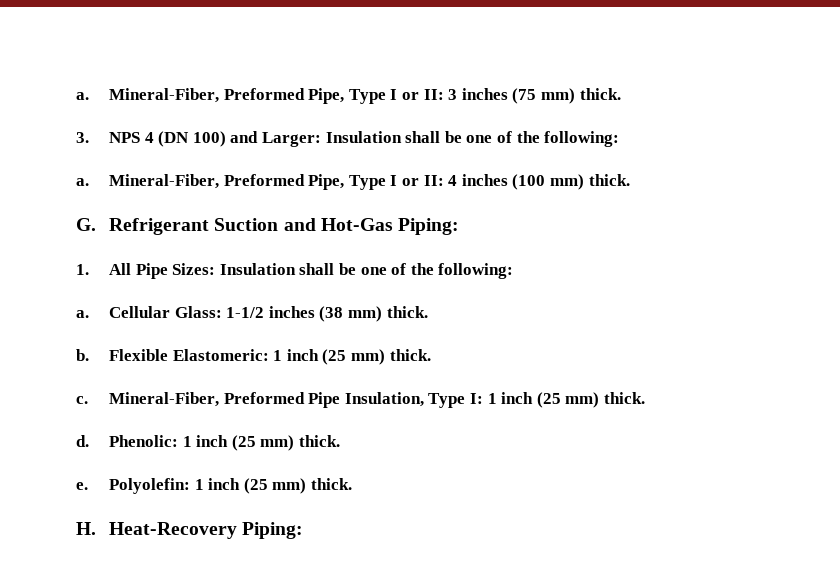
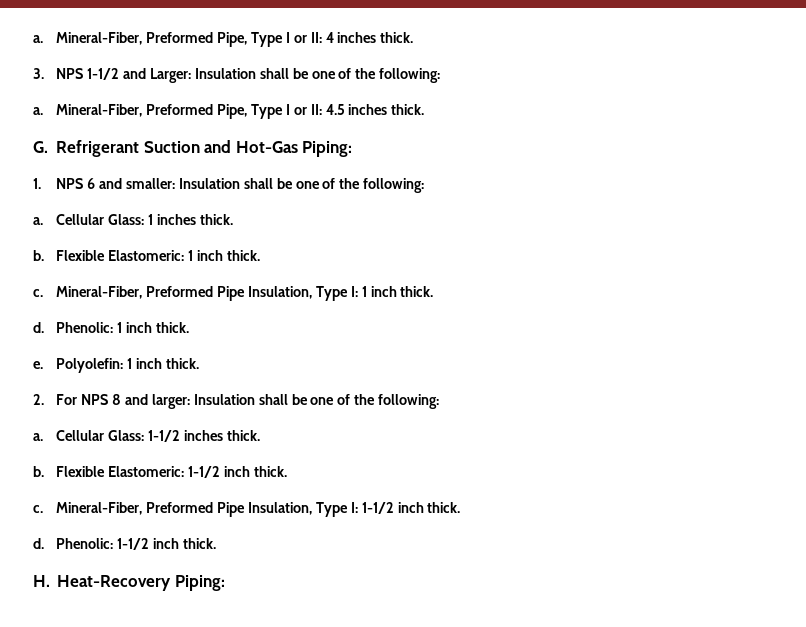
[76,88,575,104] a. Mineral-Fiber, Preformed Pipe, Type I or II: 3 inches (75 mm) -> [33,32,377,47] a. Mineral-Fiber, Preformed Pipe, Type I or II: 4 inches
[144,131,226,147] 4 (DN 100) -> [87,68,120,80] 1-1/2
[448,174,584,190] 4 inches (100 mm) -> [325,104,388,115] 4.5 inches
[109,263,216,279] All Pipe Sizes: -> [56,178,425,193] [33,214,233,225] [33,250,260,261] [33,286,434,301] [33,322,189,333] [33,358,199,373] [33,394,190,409] NPS 6 and smaller: Insulation shall be one of the following: // a. Cellular Glass: 1 inches thick. // b. Flexible Elastomeric: 1 inch thick. // c. Mineral-Fiber, Preformed Pipe Insulation, Type I: 1 inch thick. // d. Phenolic: 1 inch thick. // e. Polyolefin: 1 inch thick. // 2. For NPS 8 and larger:
[319,306,428,322] [76,349,431,365] [76,392,645,408] [76,435,340,451] [76,478,307,494] (38 mm) thick. // b. Flexible Elastomeric: 1 inch (25 mm) thick. // c. Mineral-Fiber, Preformed Pipe Insulation, Type I: 1 inch (25 mm) thick. // d. Phenolic: 1 inch (25 mm) thick. // e. Polyolefin: 1 inch (25 mm) -> [226,430,260,441] [33,466,287,478] [33,502,461,517] [33,538,179,550] thick. // b. Flexible Elastomeric: 1-1/2 inch thick. // c. Mineral-Fiber, Preformed Pipe Insulation, Type I: 1-1/2 inch thick. // d. Phenolic: 1-1/2 inch

